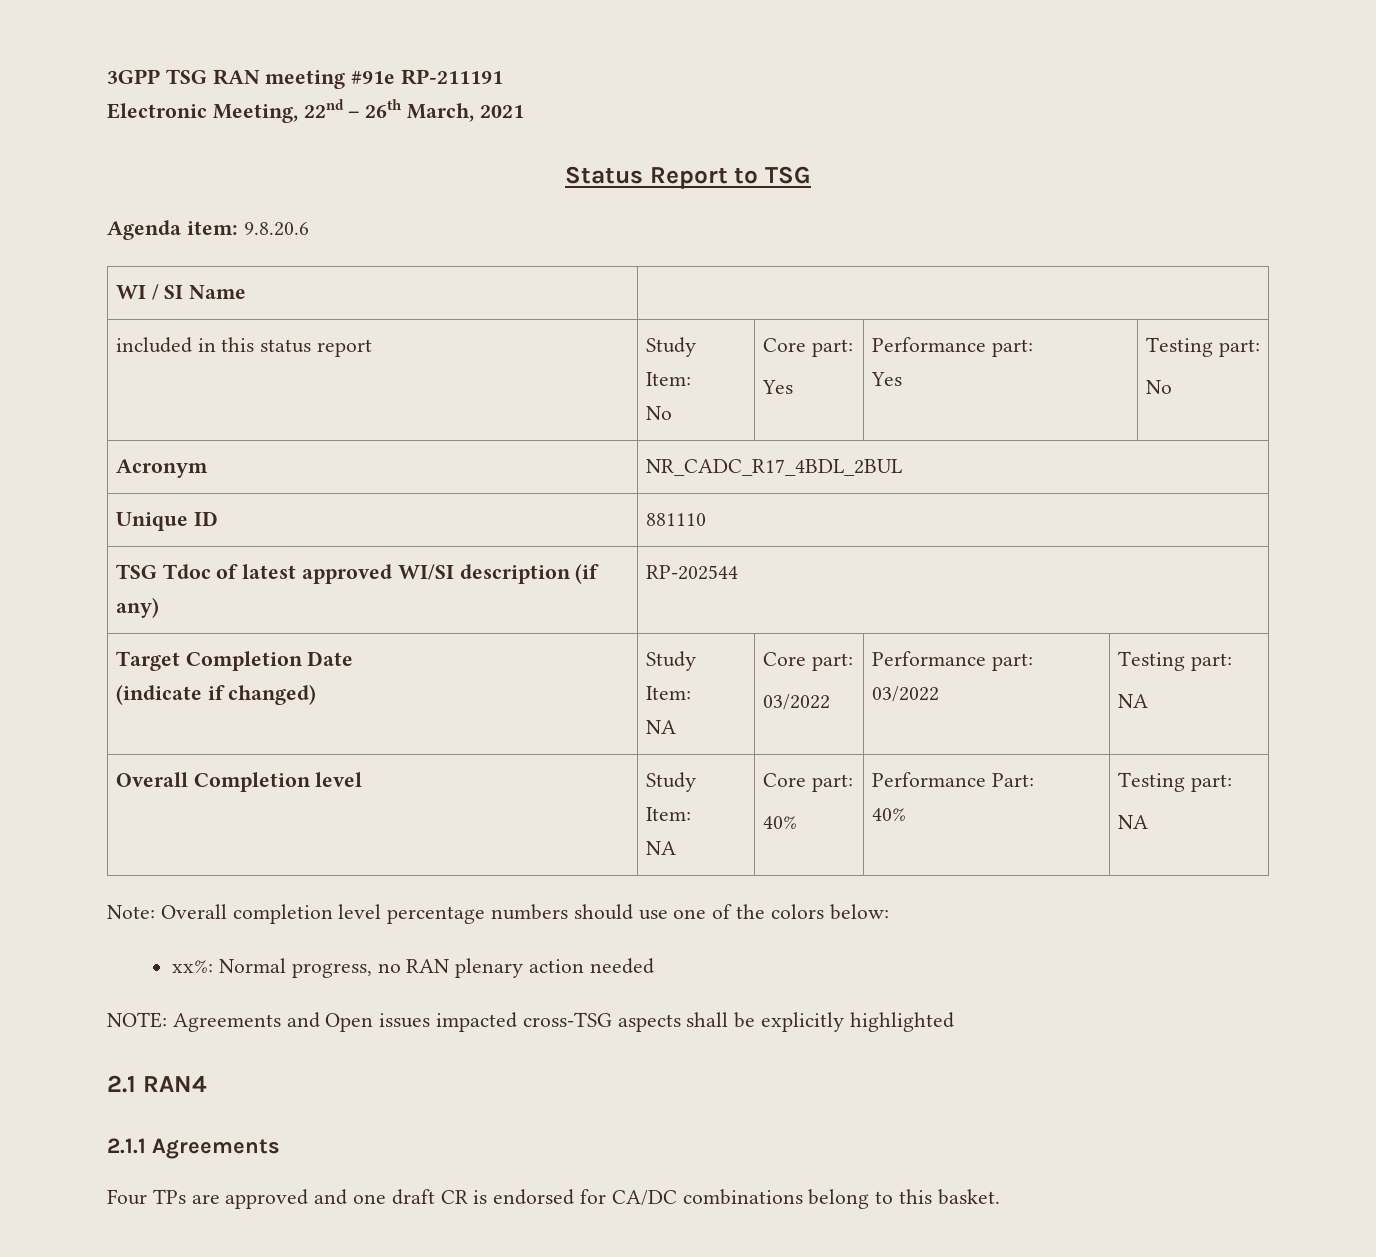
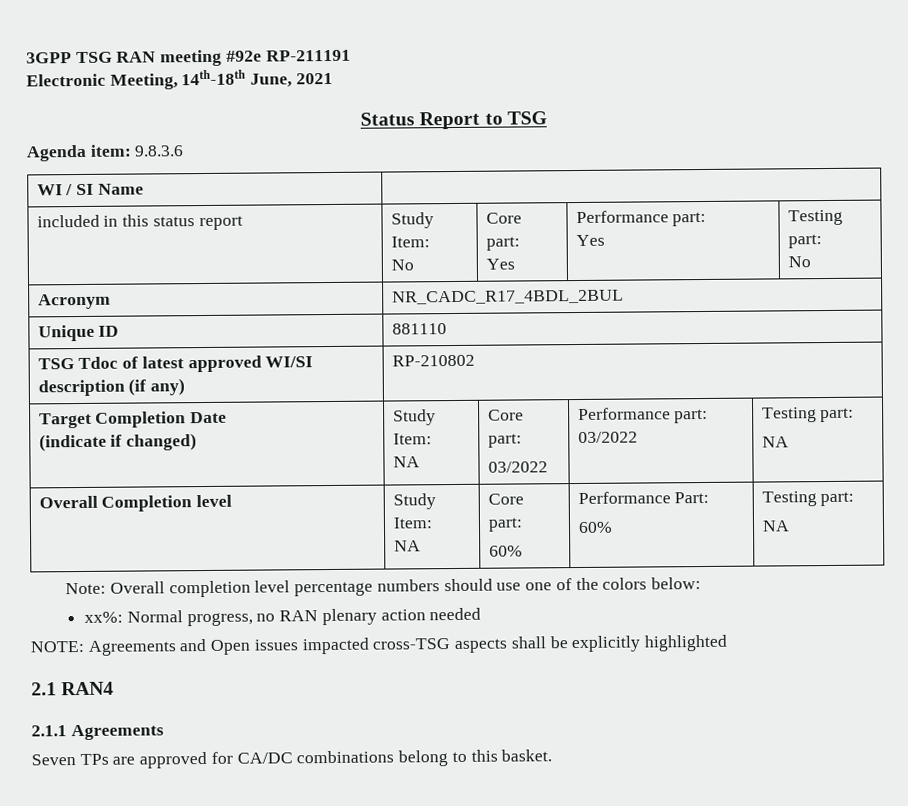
[351,71,396,84] #91e -> [225,50,262,62] #92e
[303,99,475,122] 22nd – 26th March, -> [181,69,293,88] 14th-18th June,
[243,222,309,236] 9.8.20.6 -> [134,145,185,157] 9.8.3.6
[645,565,738,580] RP-202544 -> [391,354,475,367] RP-210802
[762,816,797,829] 40% -> [488,545,523,557] 60%
[871,808,906,821] 40% -> [577,521,613,534] 60%
[107,1189,147,1205] Four -> [31,754,76,766] Seven
[314,1189,575,1205] and one draft CR is endorsed -> (208, 760) none

